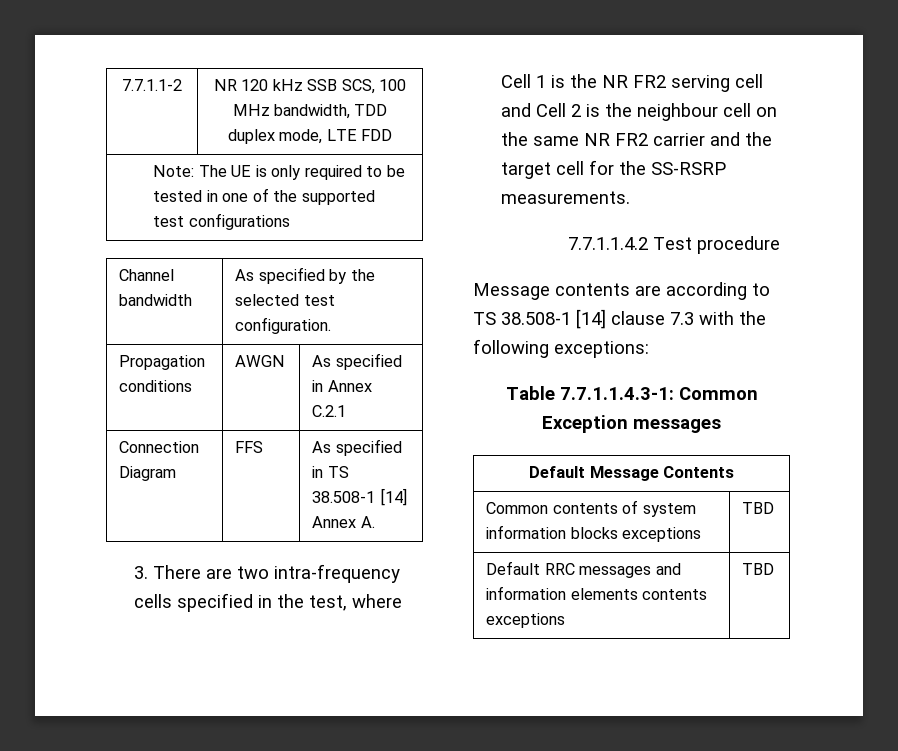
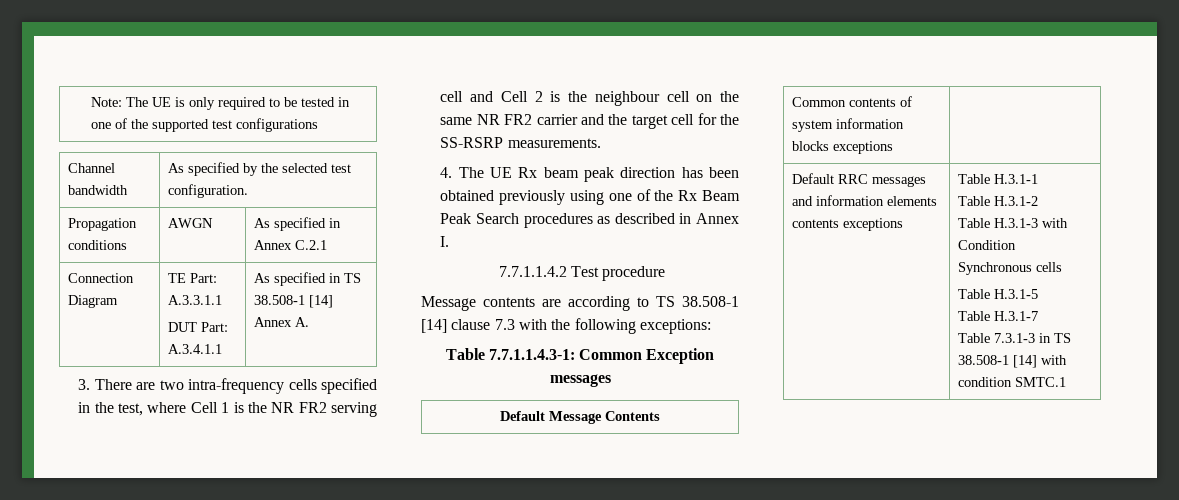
[122,79,182,91] [213,79,407,94] [232,104,388,119] [227,129,393,144] 7.7.1.1-2 | NR 120 kHz SSB SCS, 100 MHz bandwidth, TDD duplex mode, LTE FDD // -> (91, 102) none
[235,441,264,453] FFS -> [168,273,218,283] [168,295,223,305] [168,322,229,332] [168,344,223,354] TE Part: A.3.3.1.1 // DUT Part: A.3.4.1.1
(631, 197) none -> [440,167,739,182] [440,189,740,205] [440,213,739,228] [440,236,450,247] // 4. The UE Rx beam peak direction has been obtained previously using one of the Rx Beam Peak Search procedures as described in Annex I.
[742,502,775,514] TBD -> (894, 147) none
[742,563,775,575] TBD -> [958,174,1039,184] [958,196,1039,206] [958,218,1069,228] [958,240,1017,250] [958,262,1063,275] [958,289,1039,299] [958,311,1039,321] [958,333,1072,343] [958,355,1068,368] [958,377,1067,387] Table H.3.1-1 // Table H.3.1-2 // Table H.3.1-3 with Condition Synchronous cells // Table H.3.1-5 // Table H.3.1-7 // Table 7.3.1-3 in TS 38.508-1 [14] with condition SMTC.1

